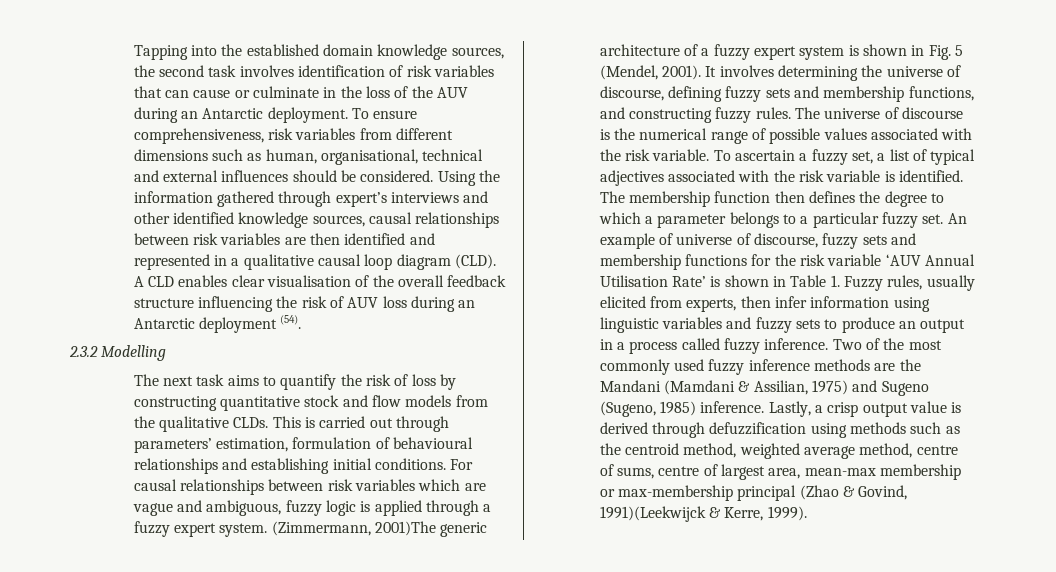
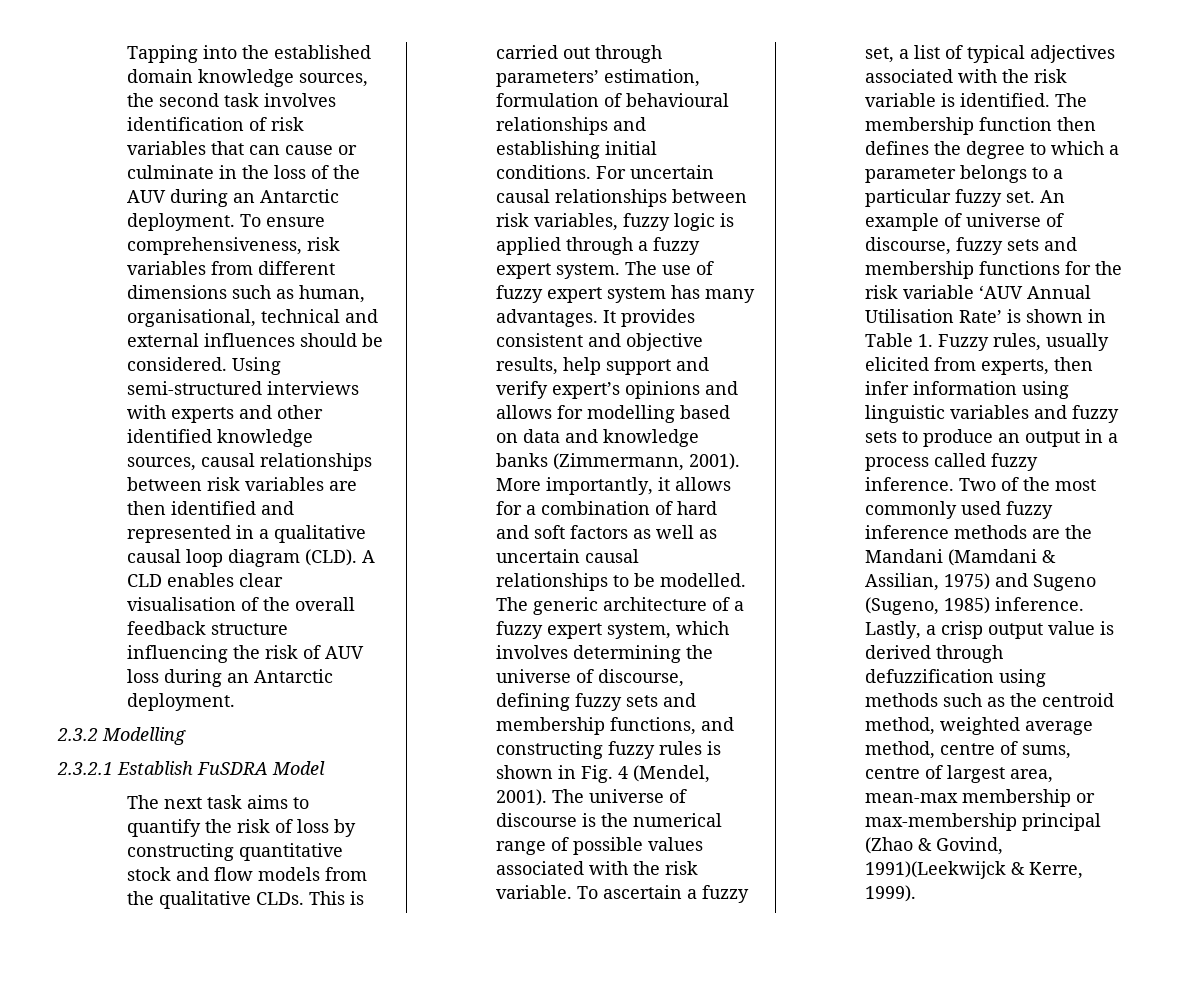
[479,170,501,182] [133,191,460,207] the information gathered through expert’s interviews -> [126,381,359,395] [126,405,234,423] semi-structured interviews with experts
[199,315,302,333] deployment (54). -> [126,693,235,711] deployment.
(167, 353) none -> [57,761,325,775] // 2.3.2.1 Establish FuSDRA Model
[133,479,486,495] [132,500,282,516] causal relationships between risk variables which are vague and ambiguous, -> [629,165,714,179] [495,189,747,207] [495,213,618,231] uncertain causal relationships between risk variables,
[271,521,437,536] (Zimmermann, 2001)The -> [624,261,714,275] [495,285,755,303] [495,309,695,327] [495,333,703,351] [495,357,709,375] [495,381,738,399] [495,405,730,423] [495,429,699,447] [495,453,740,471] [495,477,731,495] [495,501,717,515] [495,525,717,539] [495,549,639,563] [495,573,746,591] [495,597,528,611] The use of fuzzy expert system has many advantages. It provides consistent and objective results, help support and verify expert’s opinions and allows for modelling based on data and knowledge banks (Zimmermann, 2001). More importantly, it allows for a combination of hard and soft factors as well as uncertain causal relationships to be modelled. The
[799,44,964,60] [599,65,717,80] system is shown in Fig. 5 (Mendel, 2001). It -> [606,621,729,639] system, which
[755,107,791,119] rules. -> [658,741,721,755] [495,765,710,783] [495,789,547,806] rules is shown in Fig. 4 (Mendel, 2001).

